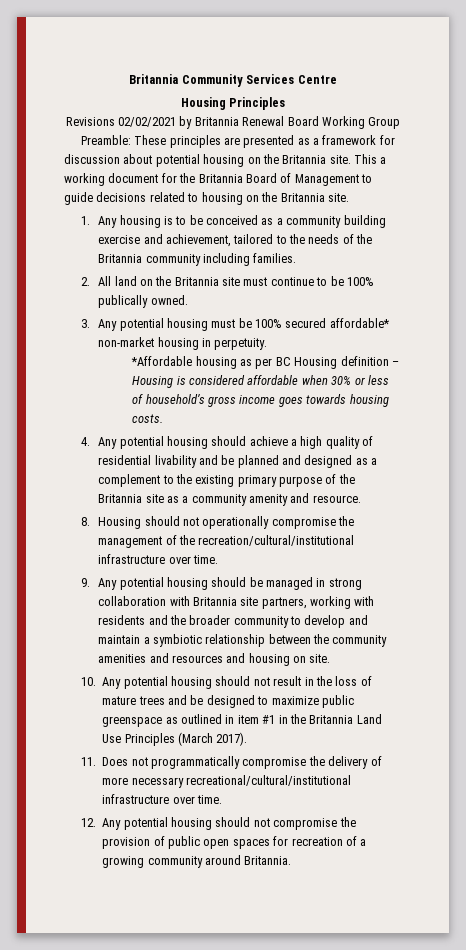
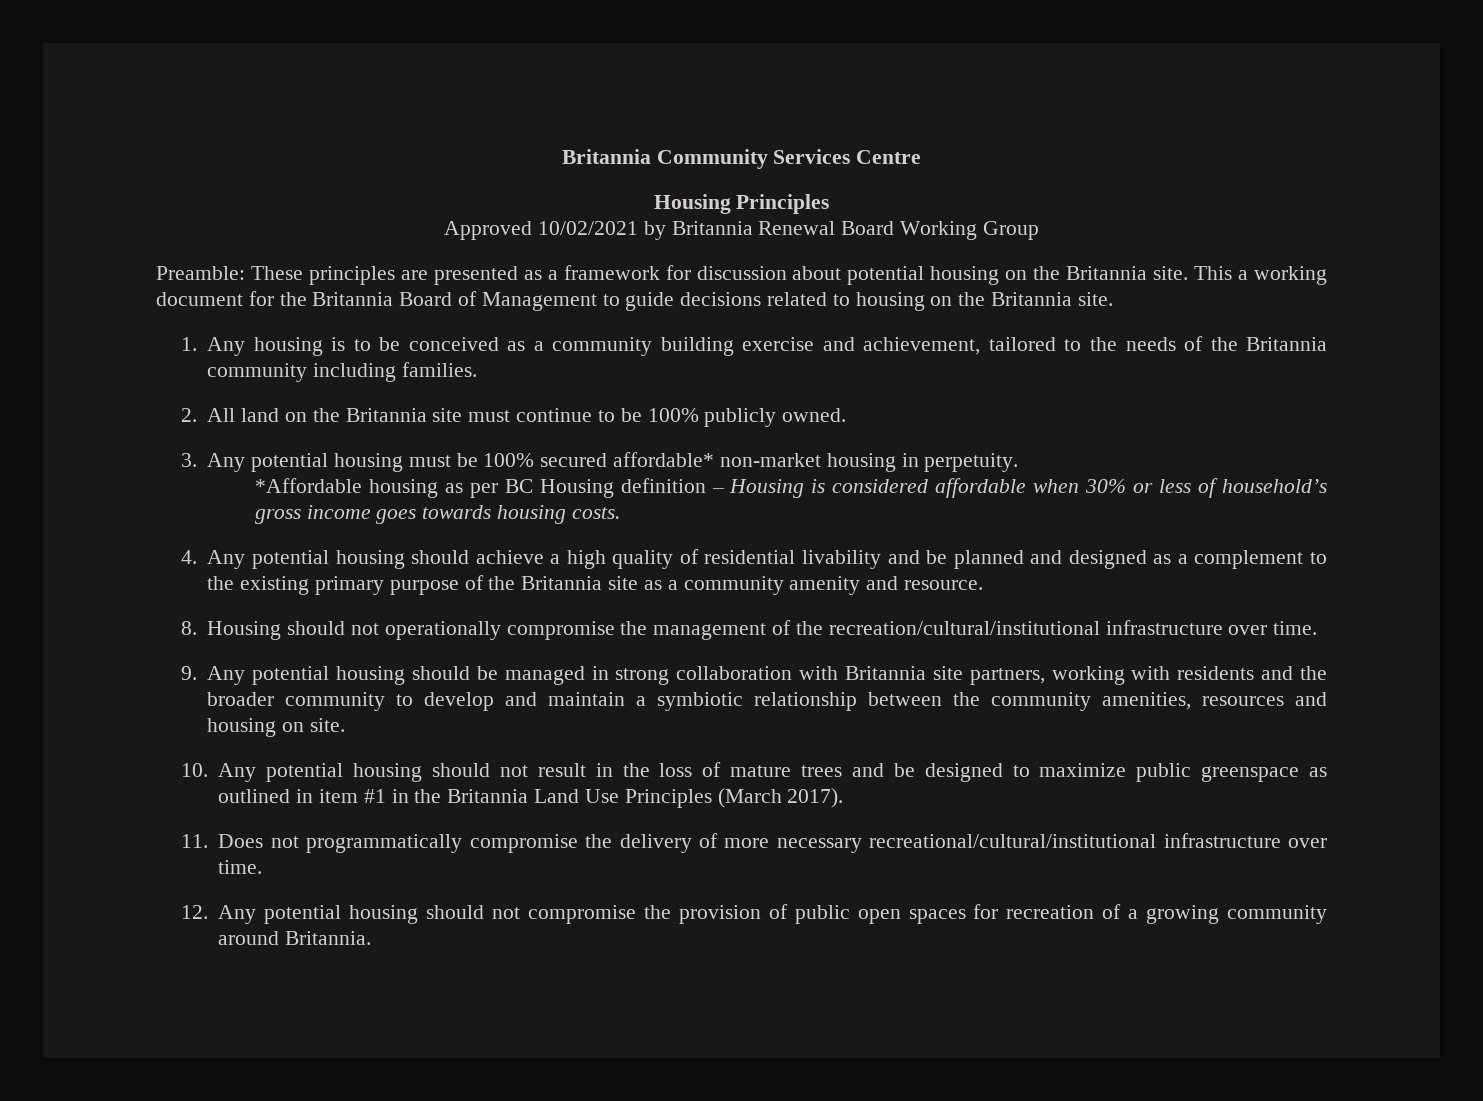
[65,117,177,127] Revisions 02/02/2021 -> [444,221,638,240] Approved 10/02/2021
[98,295,149,308] publically -> [704,408,777,427] publicly
[98,653,169,663] amenities and -> [1102,692,1192,710] amenities,

